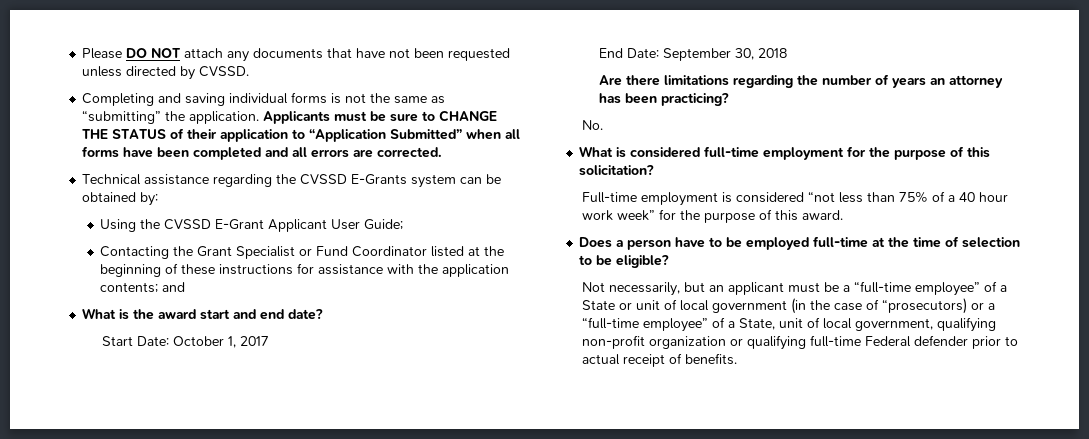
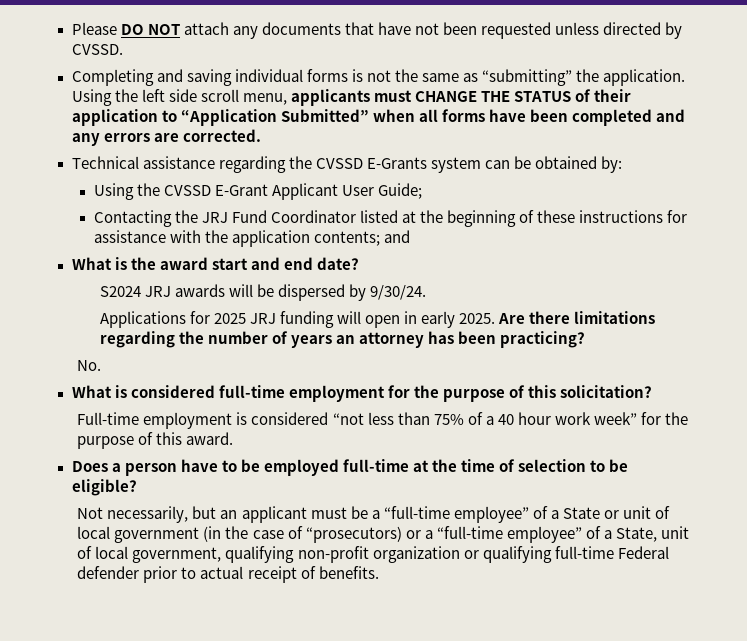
[263,111,436,124] Applicants must be sure to -> [71,89,412,106] Using the left side scroll menu, applicants must
[292,147,308,157] all -> [71,133,100,146] any
[197,246,313,259] Grant Specialist or -> [201,212,228,223] JRJ
[102,336,270,348] [599,48,788,61] Start Date: October 1, 2017 // End Date: September 30, 2018 // -> [99,284,426,301] [99,311,496,328] S2024 JRJ awards will be dispersed by 9/30/24. // Applications for 2025 JRJ funding will open in early 2025.

